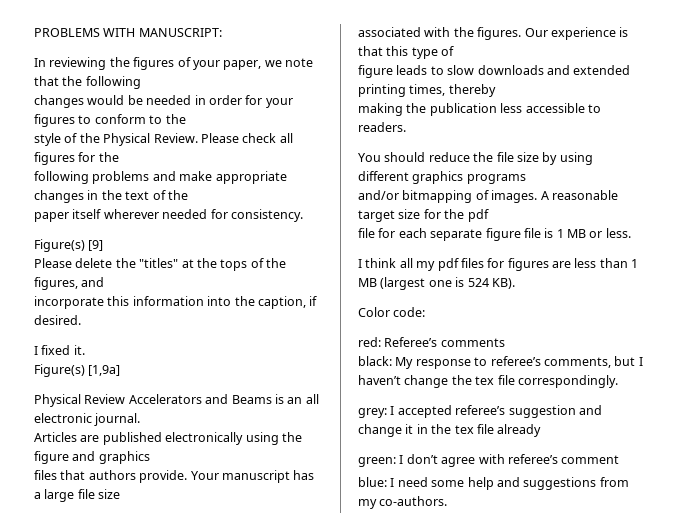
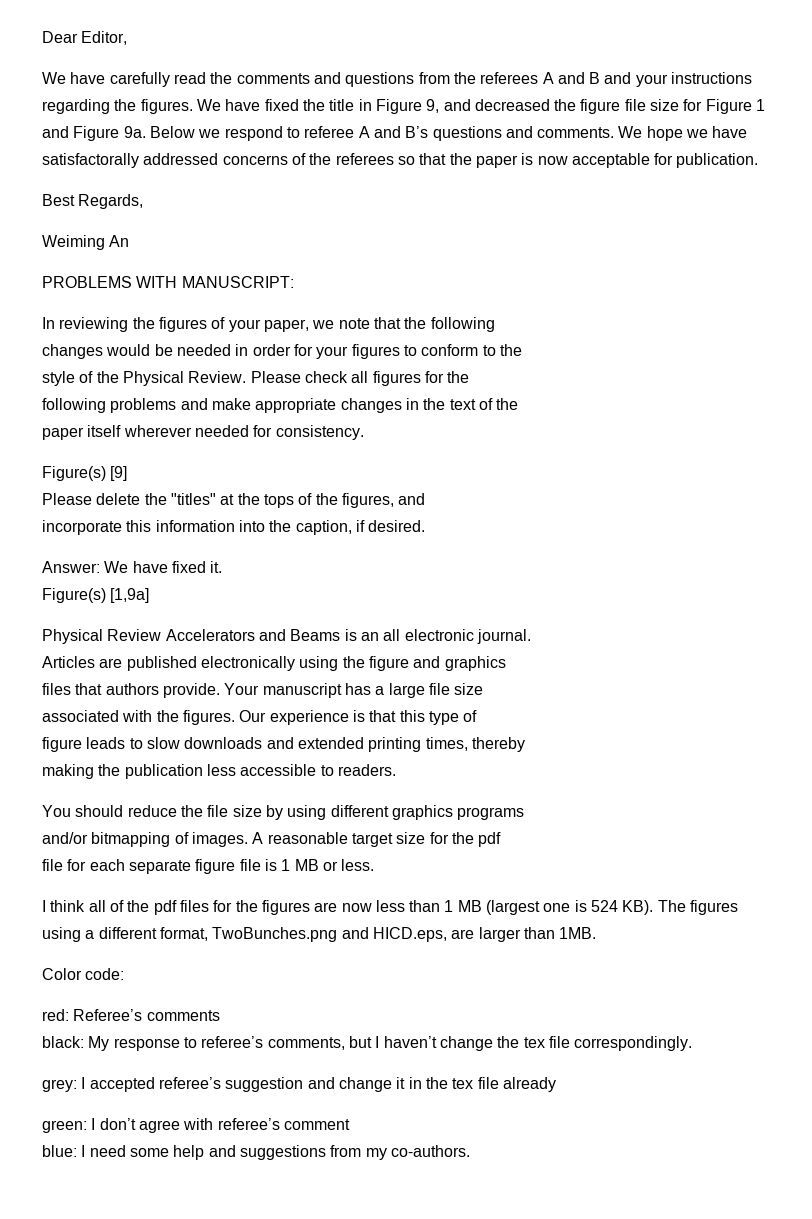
(34, 32) none -> [42,31,128,45] [42,72,753,87] [42,99,766,114] [42,126,748,141] [42,153,759,168] [42,194,144,209] [42,235,130,250] Dear Editor, // We have carefully read the comments and questions from the referees A and B and your instructions regarding the figures. We have fixed the title in Figure 9, and decreased the figure file size for Figure 1 and Figure 9a. Below we respond to referee A and B’s questions and comments. We hope we have satisfactorally addressed concerns of the referees so that the paper is now acceptable for publication. // Best Regards, // Weiming An //
[34,346,38,355] I -> [42,561,168,573] Answer: We have
[416,261,436,271] my -> [109,900,150,912] of the
(505, 263) none -> [235,900,258,912] the
(571, 264) none -> [341,903,372,912] now
(515, 283) none -> [657,900,739,915] [42,927,597,942] The figures using a different format, TwoBunches.png and HICD.eps, are larger than 1MB.

